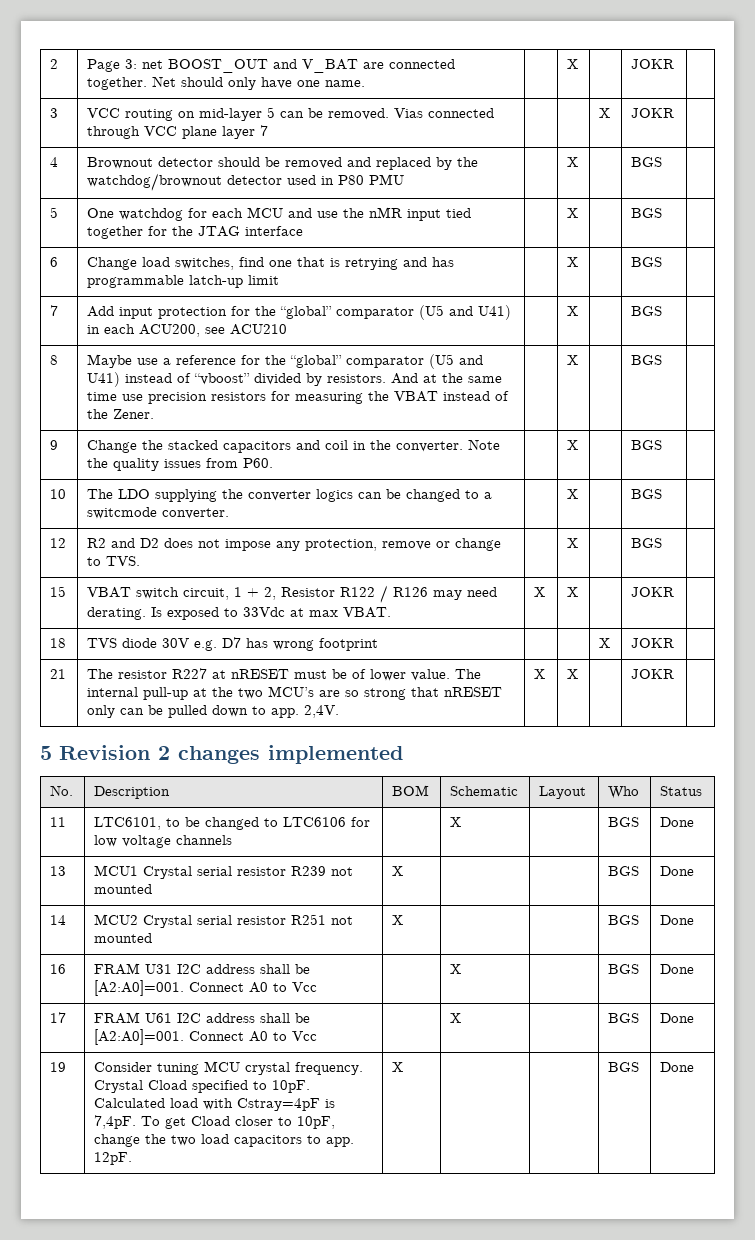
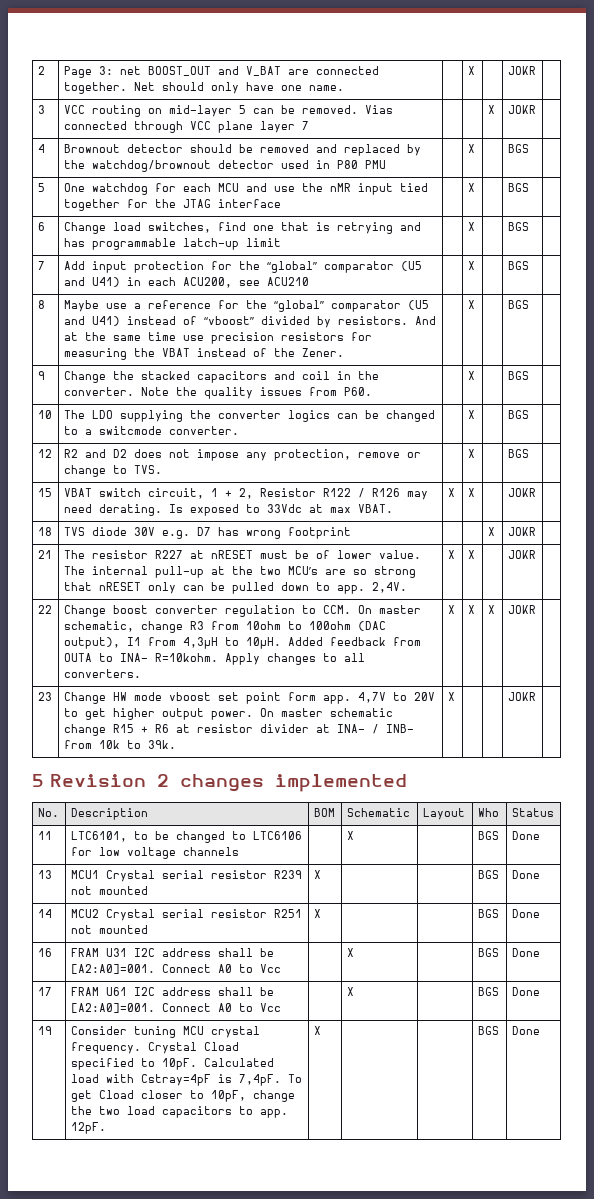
(675, 674) none -> [37,605,52,614] [63,605,421,617] [63,621,386,633] [63,637,421,649] [63,653,365,665] [63,669,141,678] [447,605,455,614] [467,605,475,614] [487,605,495,614] [507,605,536,614] [37,692,52,701] [63,692,435,704] [63,708,393,720] [63,724,414,736] [63,740,176,749] [447,692,455,701] [507,692,536,701] // 22 | Change boost converter regulation to CCM. On master schematic, change R3 from 10ohm to 100ohm (DAC output), I1 from 4,3µH to 10µH. Added feedback from OUTA to INA- R=10kohm. Apply changes to all converters. | X | X | X | JOKR | // 23 | Change HW mode vboost set point form app. 4,7V to 20V to get higher output power. On master schematic change R15 + R6 at resistor divider at INA- / INB- from 10k to 39k. | X | | | JOKR |

